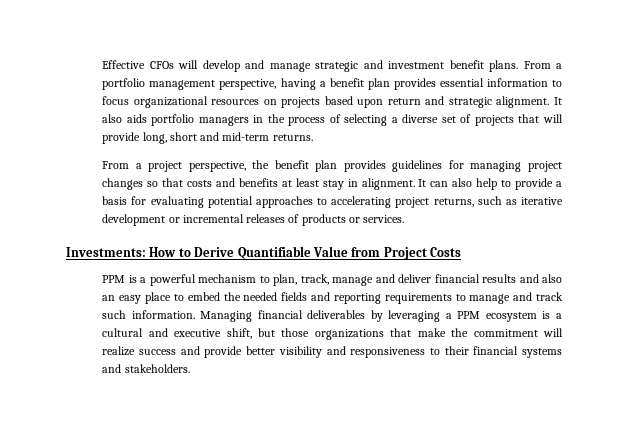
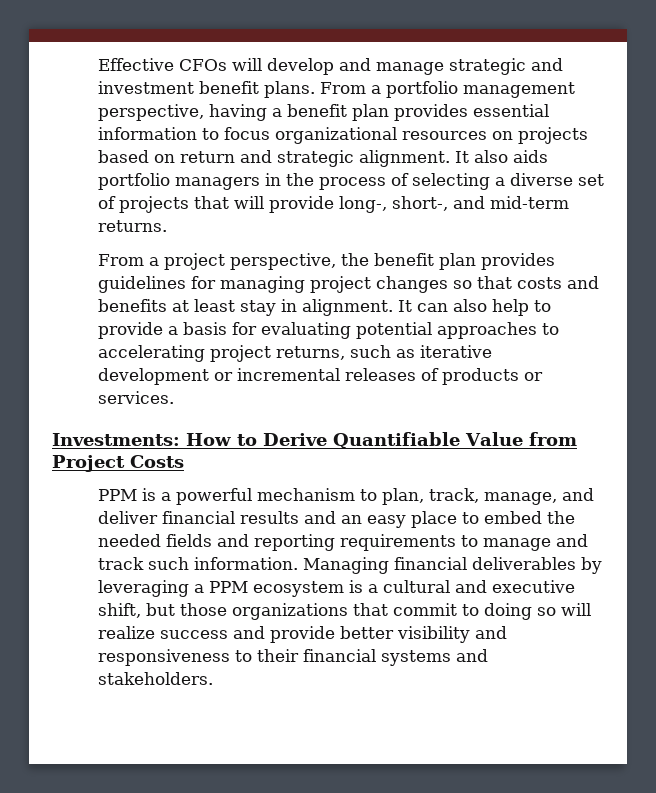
[357,99,384,108] upon -> [153,154,175,163] on
[142,132,197,144] long, short -> [338,196,448,213] long-, short-,
[332,276,374,286] manage -> [483,492,557,505] manage,
[541,274,562,283] also -> (336, 517) none
[417,328,538,337] make the commitment -> [392,603,556,620] commit to doing so

